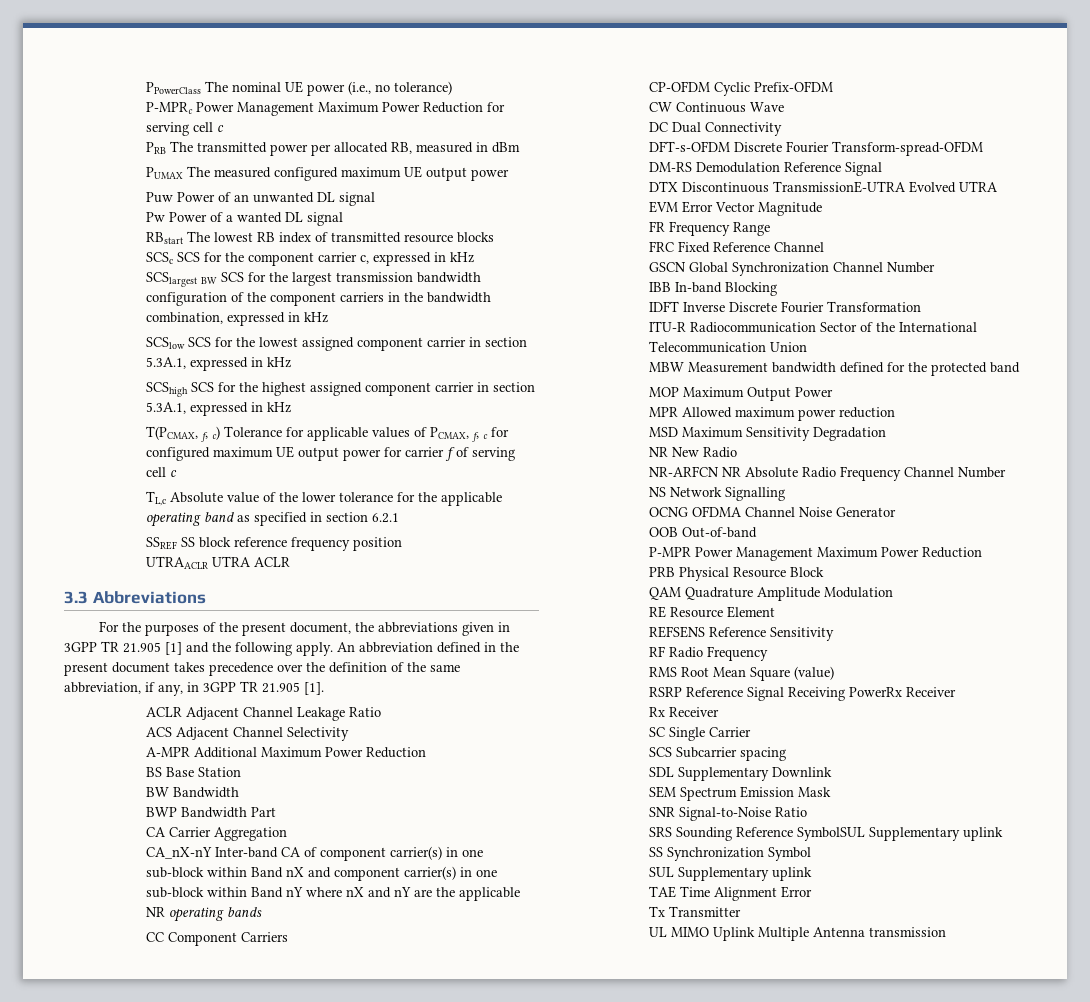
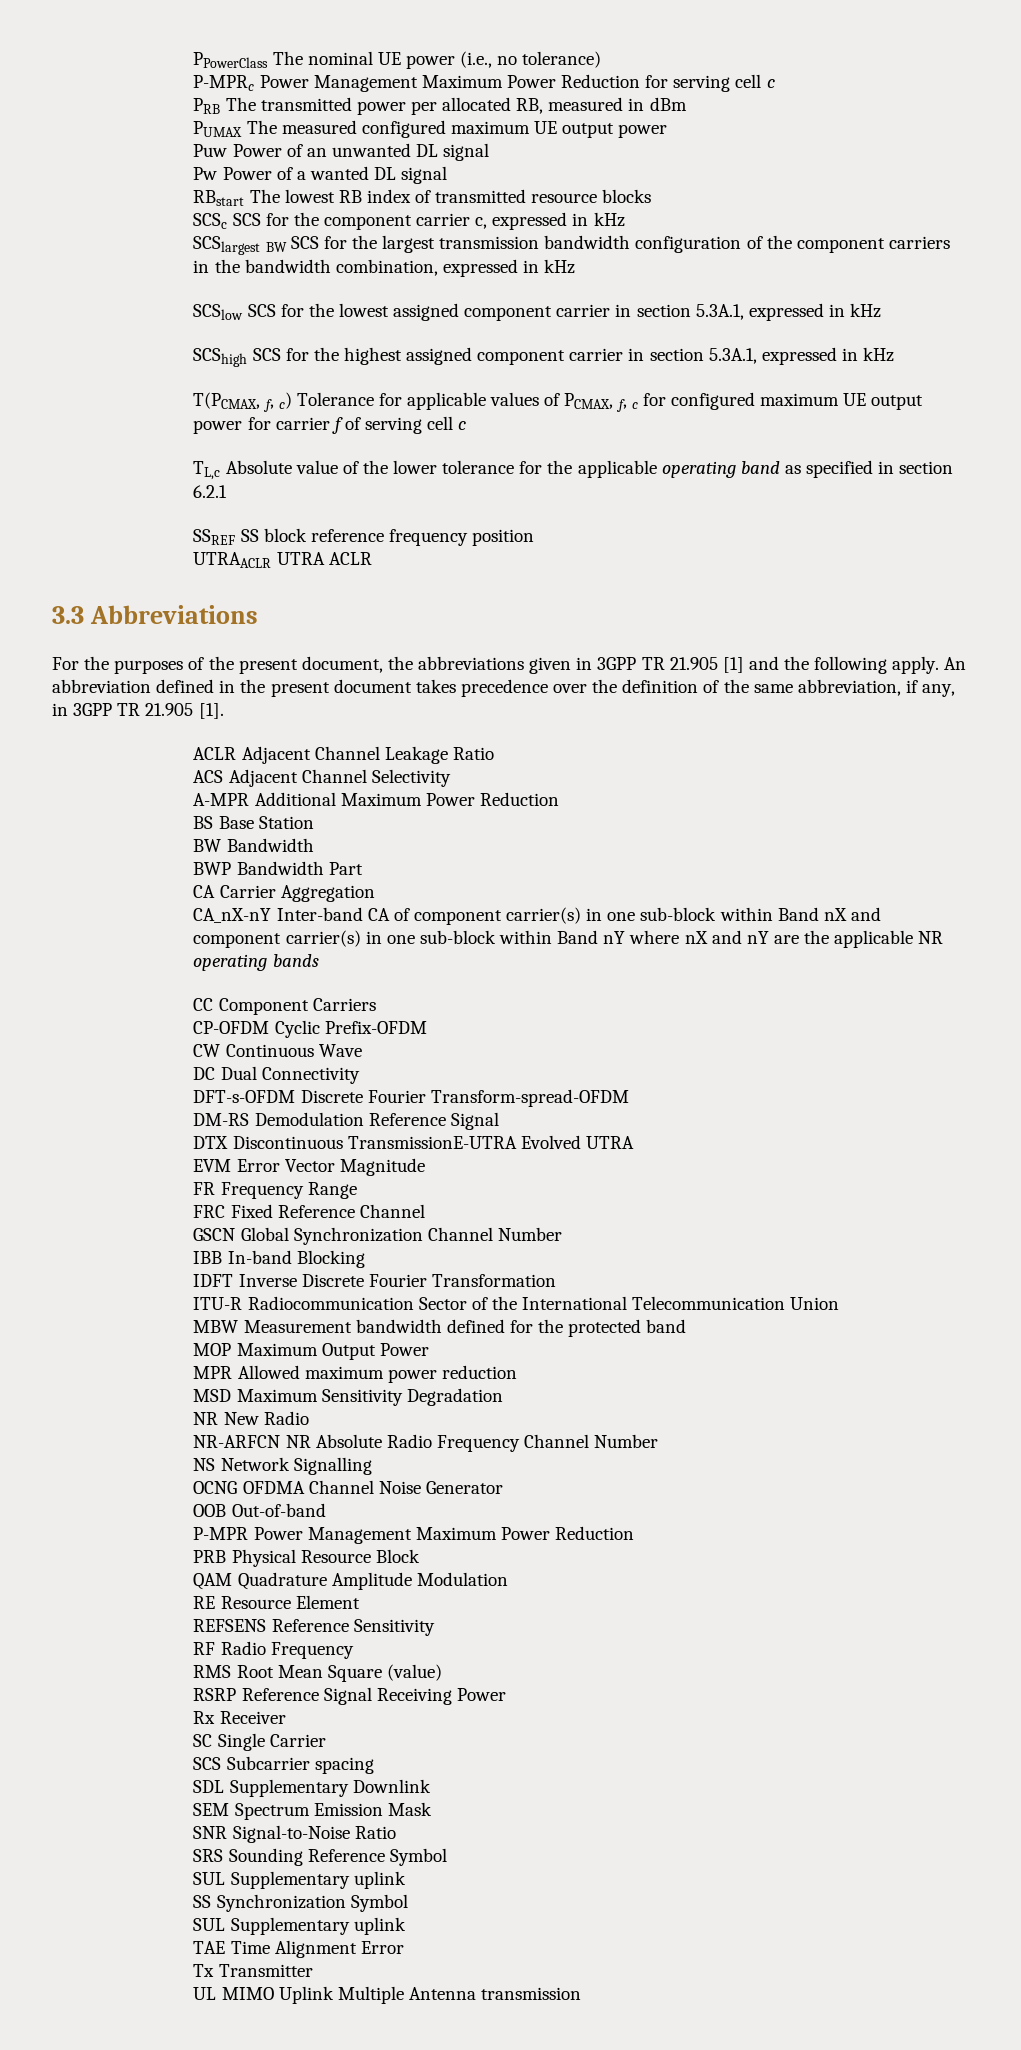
[849,687,957,697] PowerRx Receiver -> [456,1688,506,1701] Power
[797,827,866,841] SymbolSUL -> [389,1848,447,1866] [193,1872,226,1885] Symbol // SUL

